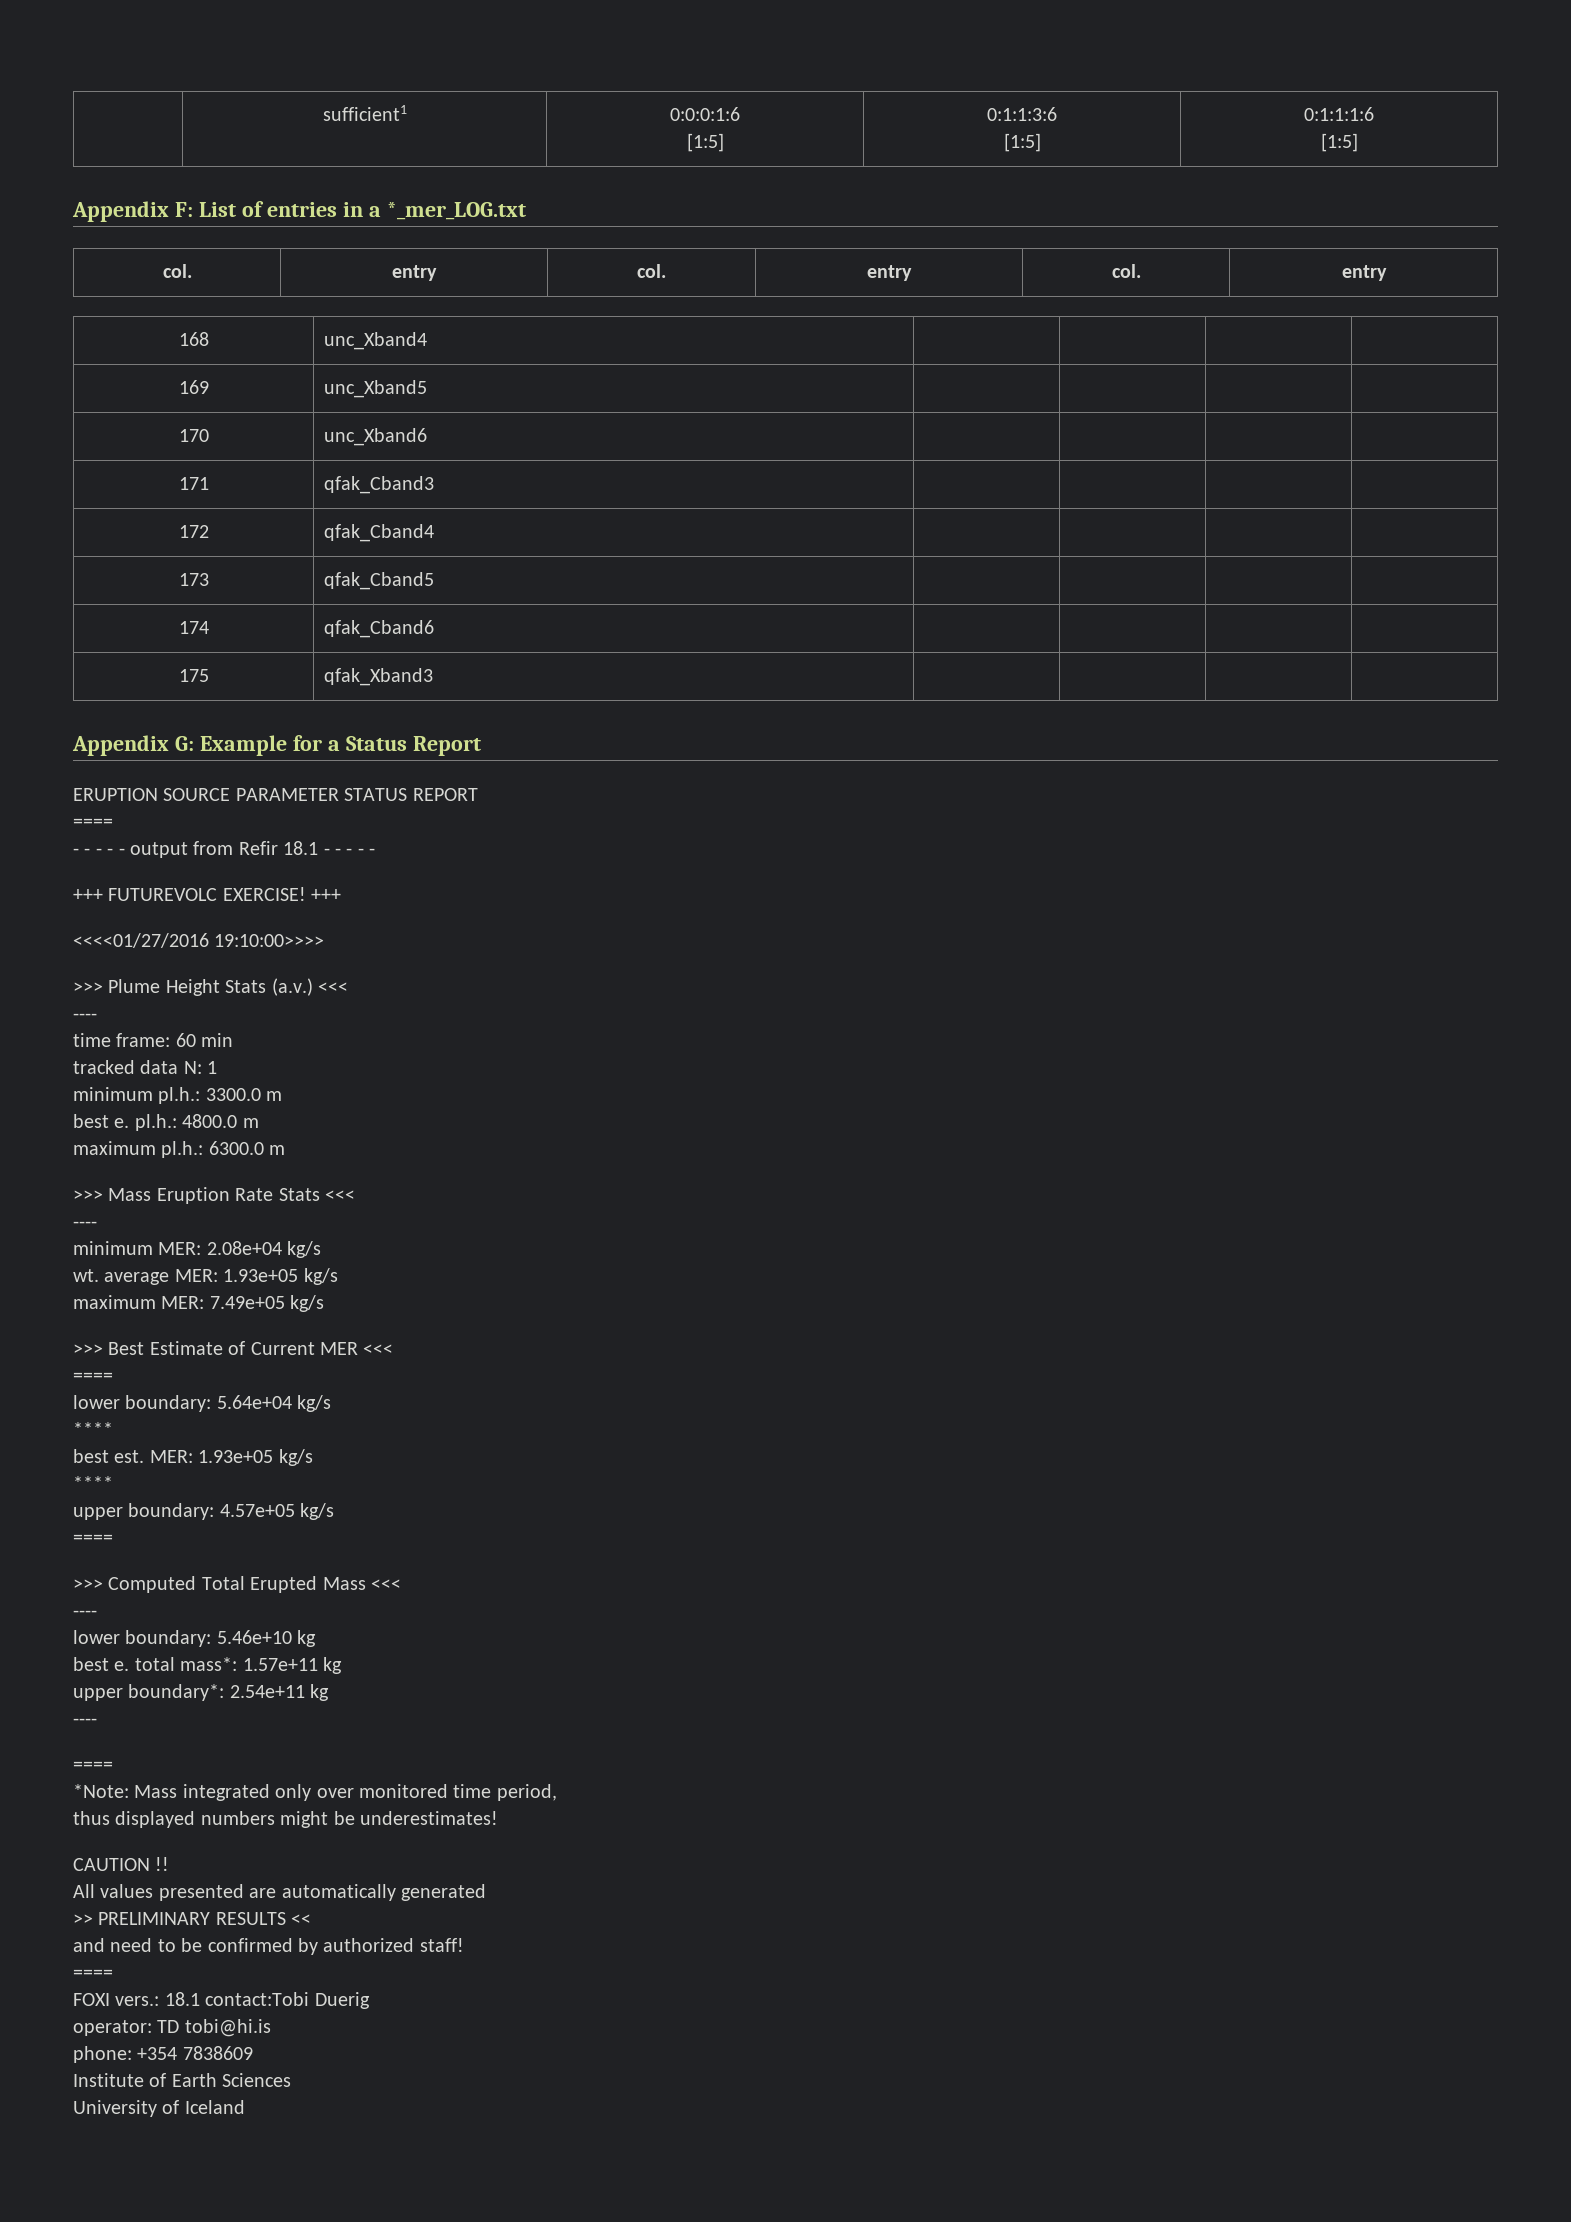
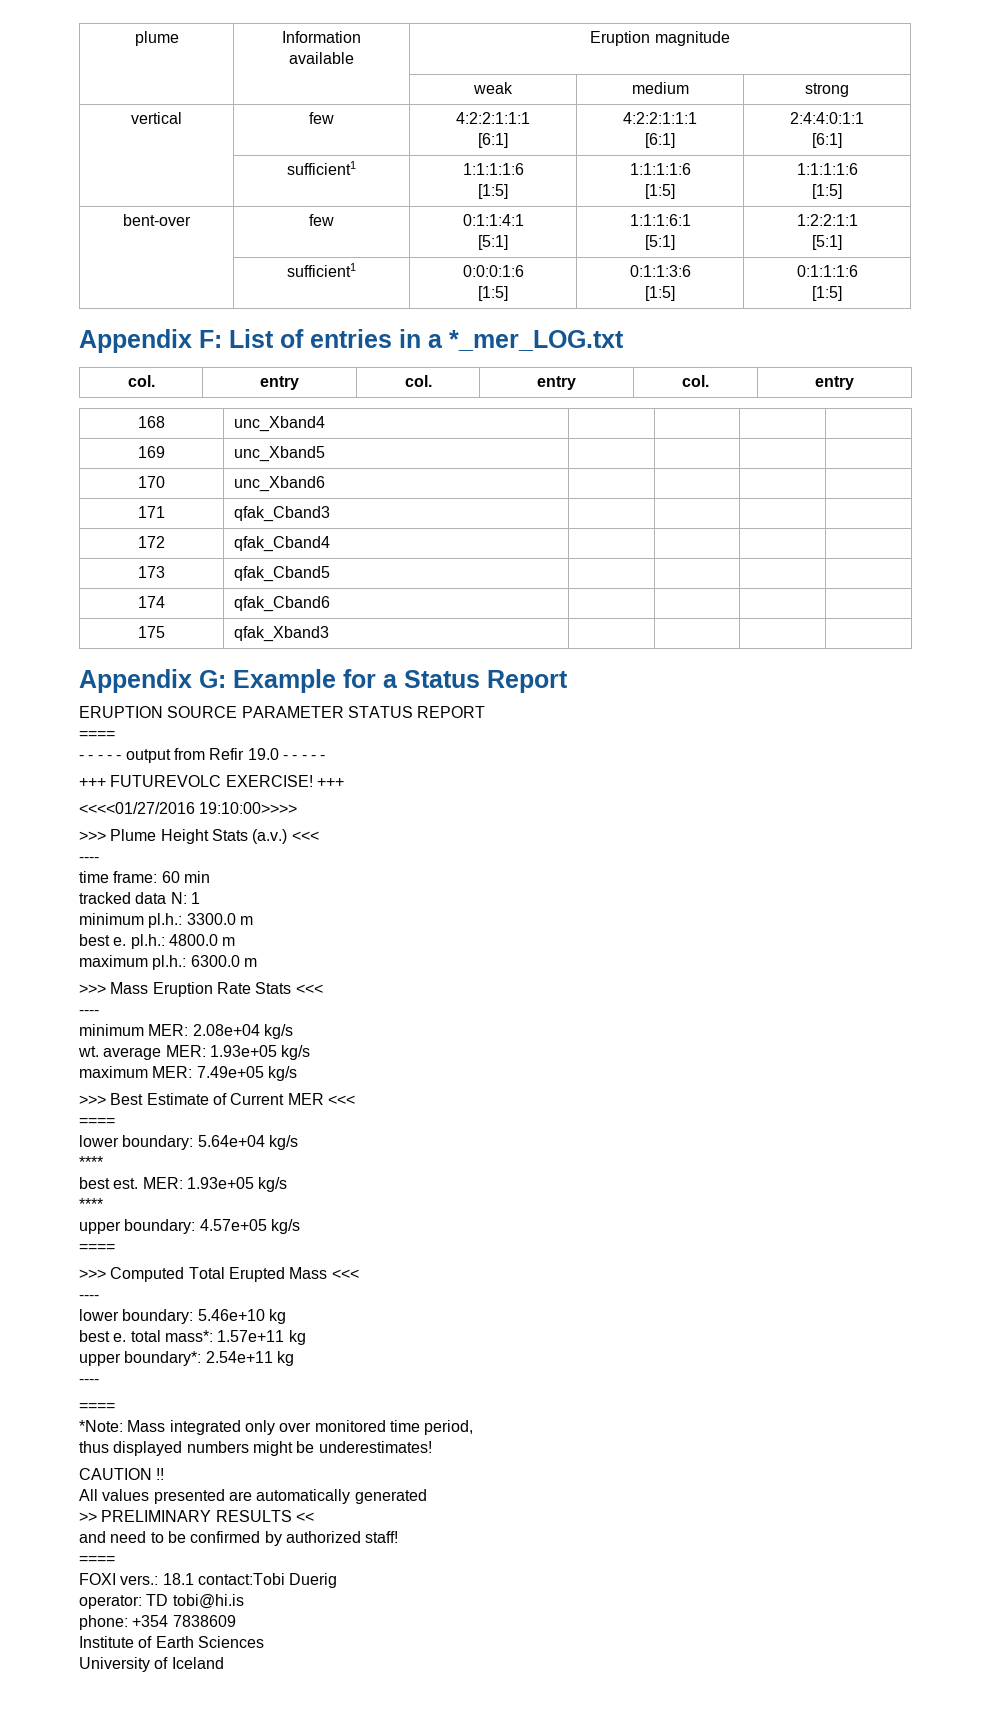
(322, 113) none -> [134,31,179,46] [282,31,361,43] [289,52,354,64] [590,31,730,46] [473,82,513,94] [631,82,689,94] [805,83,849,97] [131,112,182,124] [309,112,334,124] [456,112,530,124] [478,133,508,148] [623,112,697,124] [645,133,675,148] [790,112,864,124] [812,133,842,148] [287,161,356,175] [462,163,524,175] [478,184,508,199] [629,163,691,175] [645,184,675,199] [796,163,858,175] [812,184,842,199] [123,214,191,226] [309,214,334,226] [462,214,524,226] [478,235,508,250] [629,214,691,226] [645,235,675,250] [796,214,858,226] [812,235,842,250] plume | Information // available | Eruption magnitude // | | weak | medium | strong // vertical | few | 4:2:2:1:1:1 // [6:1] | 4:2:2:1:1:1 // [6:1] | 2:4:4:0:1:1 // [6:1] // | sufficient1 | 1:1:1:1:6 // [1:5] | 1:1:1:1:6 // [1:5] | 1:1:1:1:6 // [1:5] // bent-over | few | 0:1:1:4:1 // [5:1] | 1:1:1:6:1 // [5:1] | 1:2:2:1:1 // [5:1] //
[283,841,319,855] 18.1 -> [247,748,279,760] 19.0

